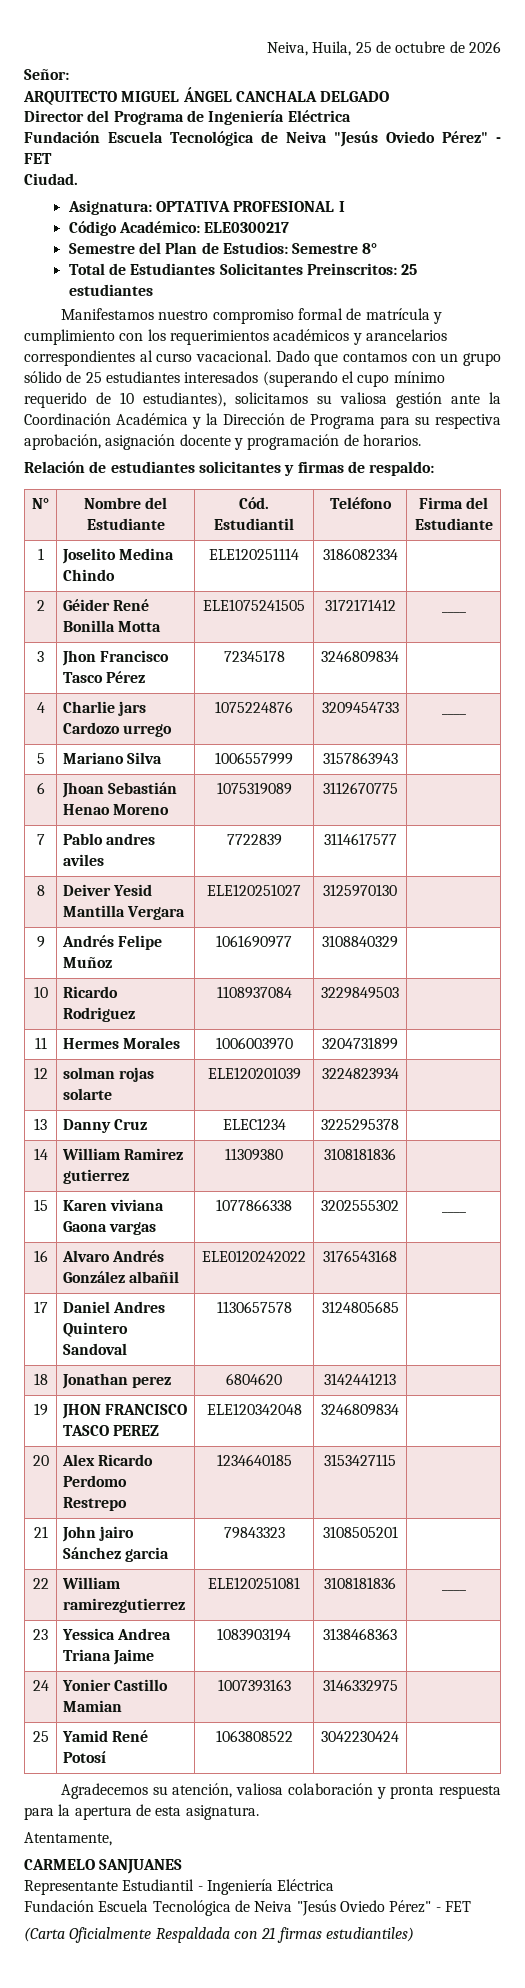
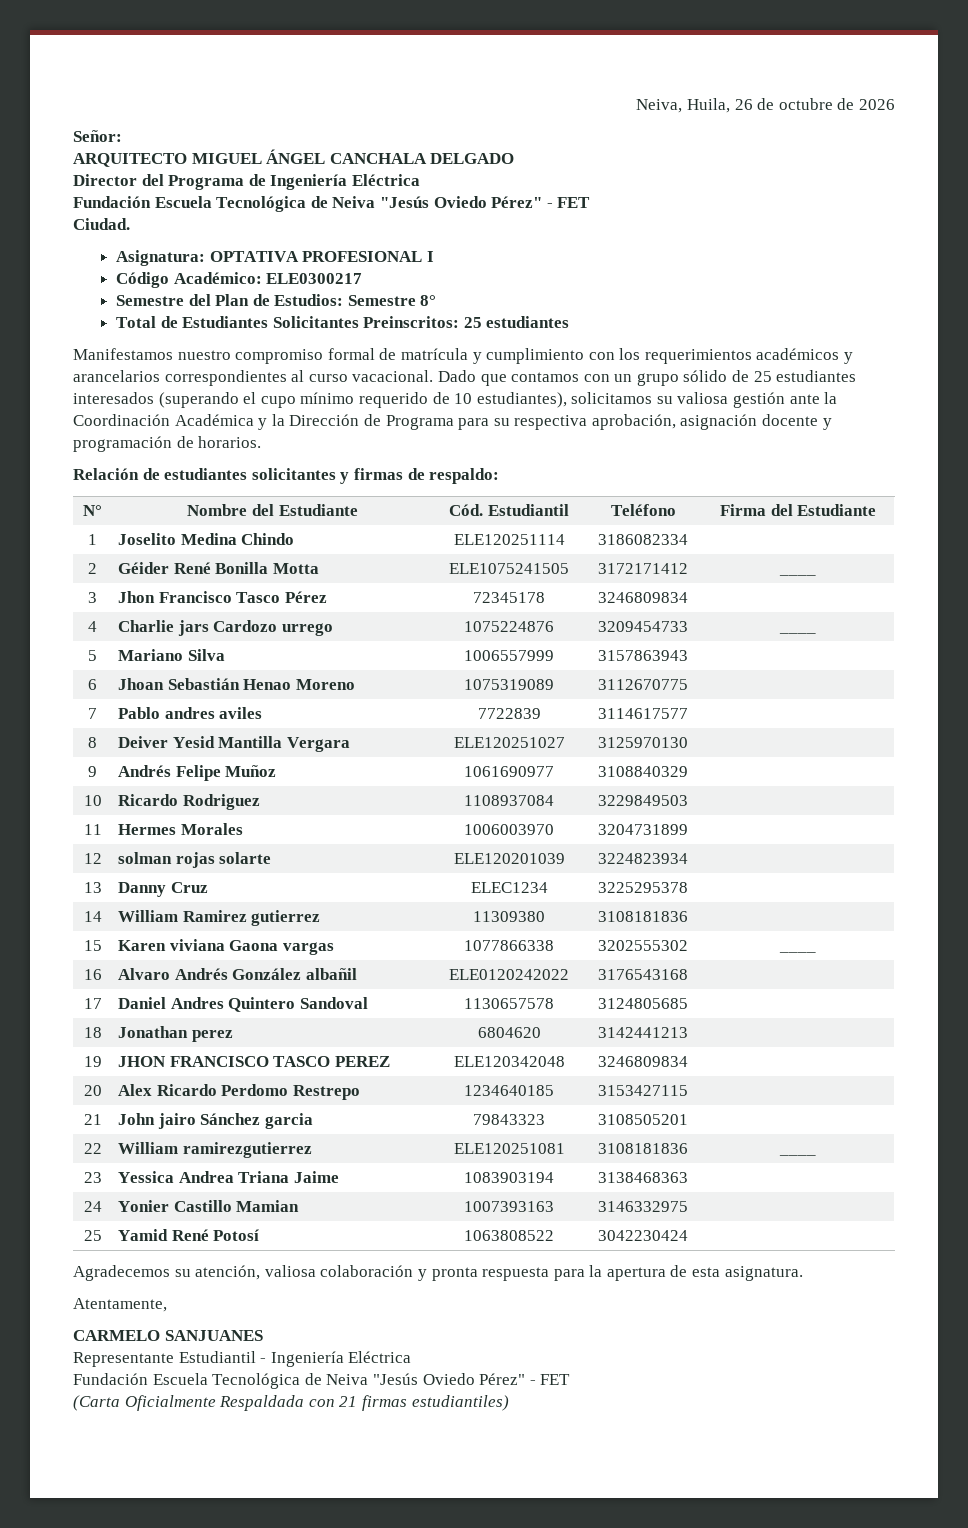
[355,42,372,53] 25 -> [734,99,753,110] 26

